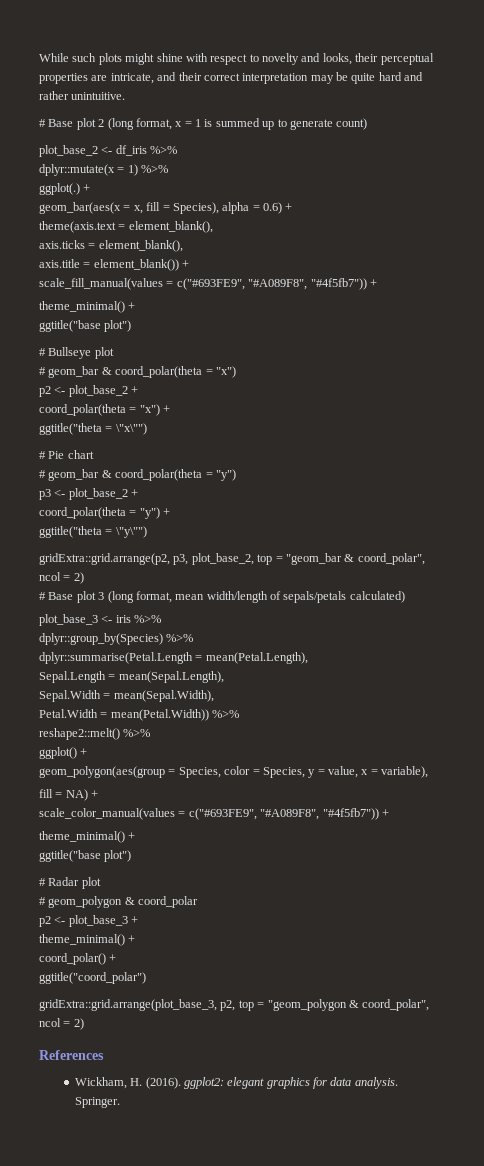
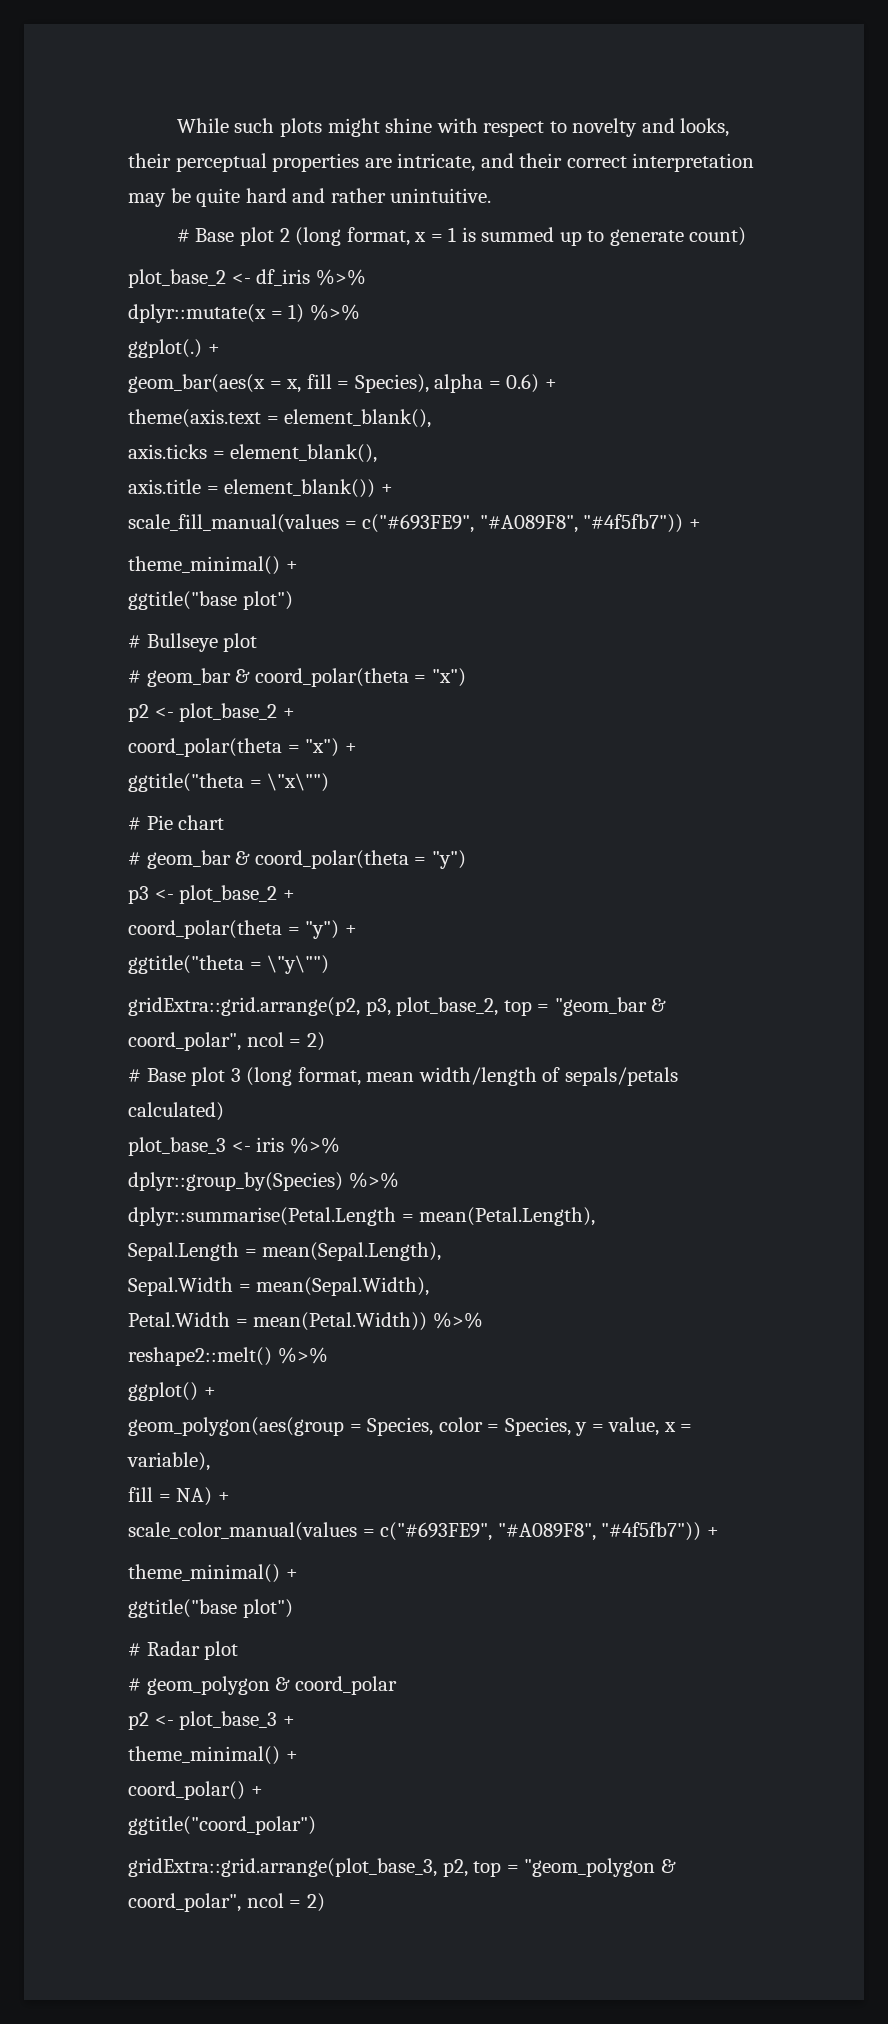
[39,1050,104,1060] [74,1077,398,1089] [74,1097,120,1108] // References // Wickham, H. (2016). ggplot2: elegant graphics for data analysis. Springer. -> (325, 1902) none

